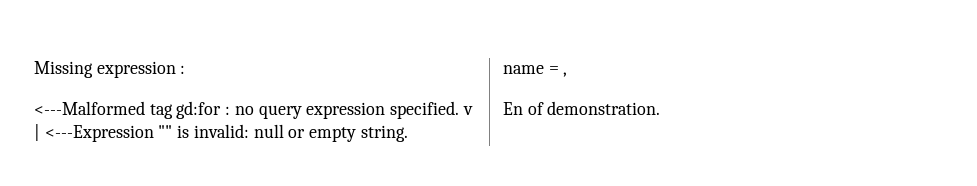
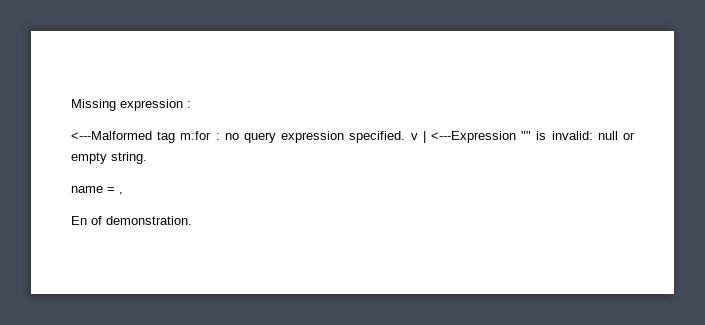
[176,101,222,119] gd:for -> [180,131,212,140] m:for

